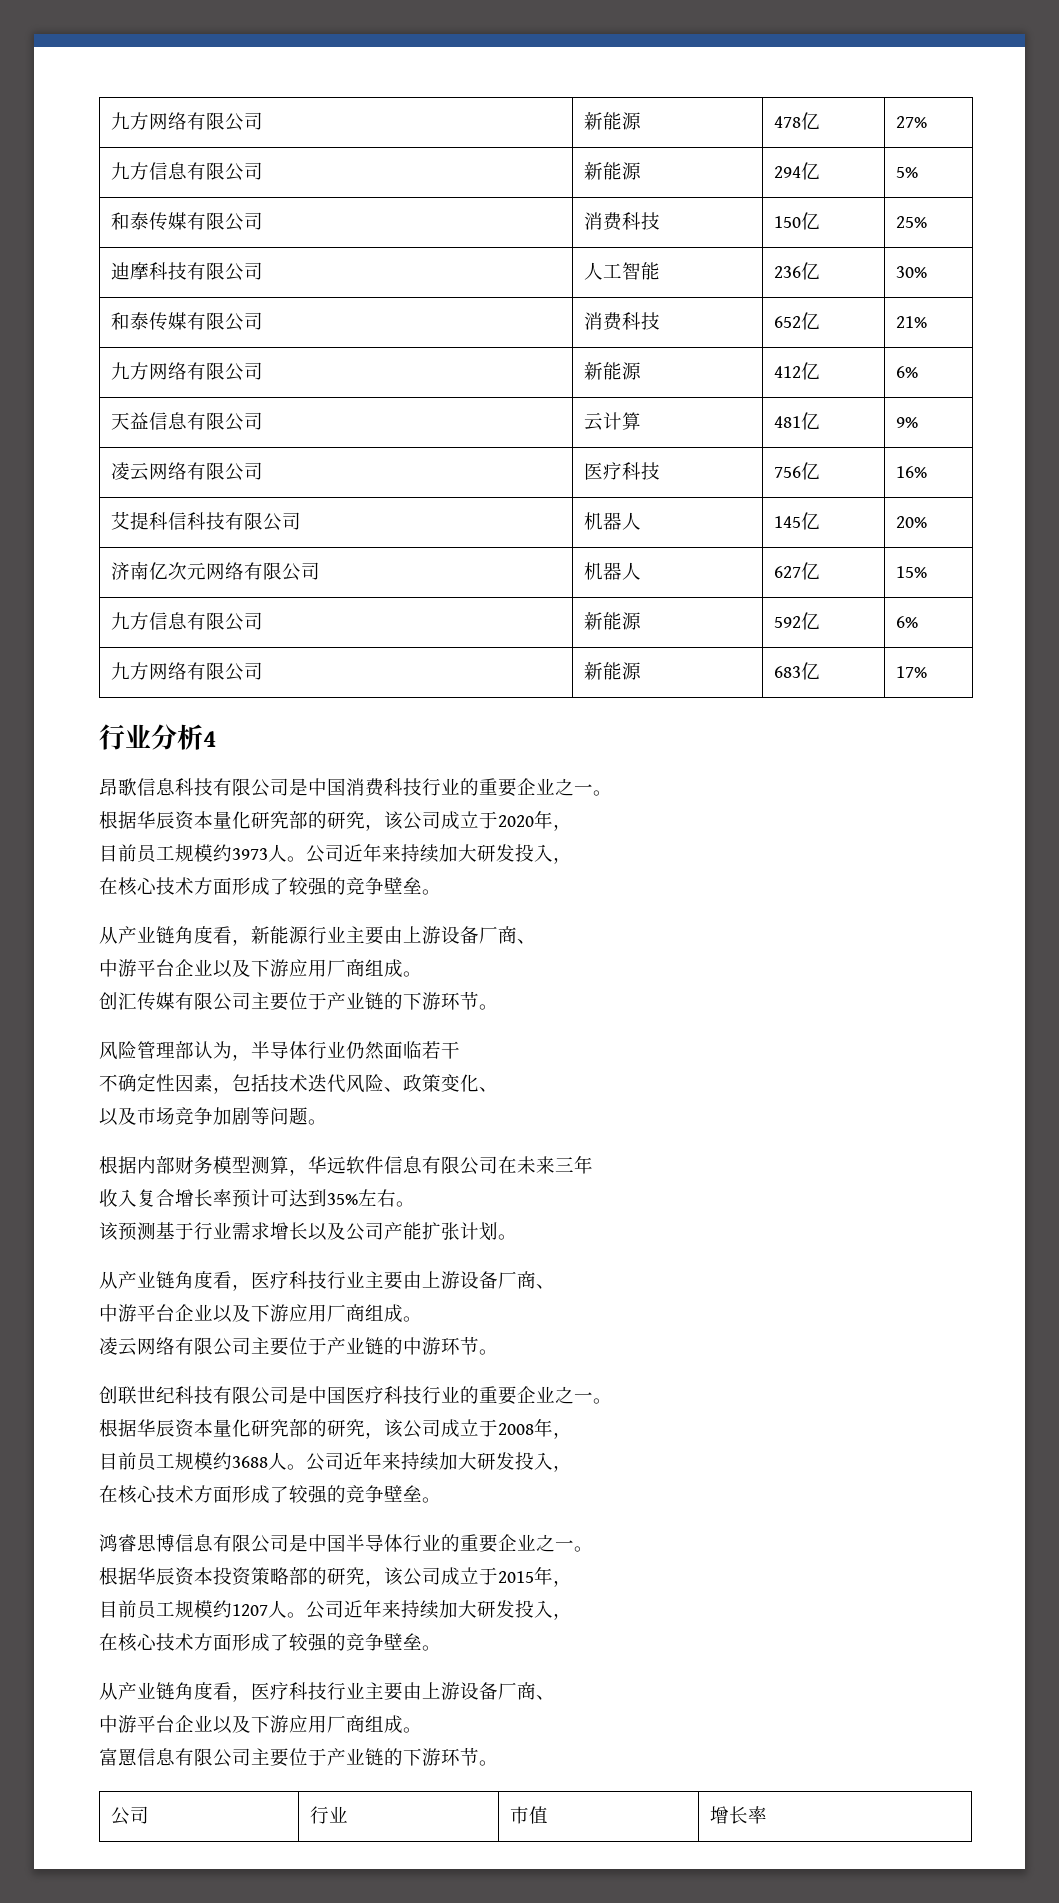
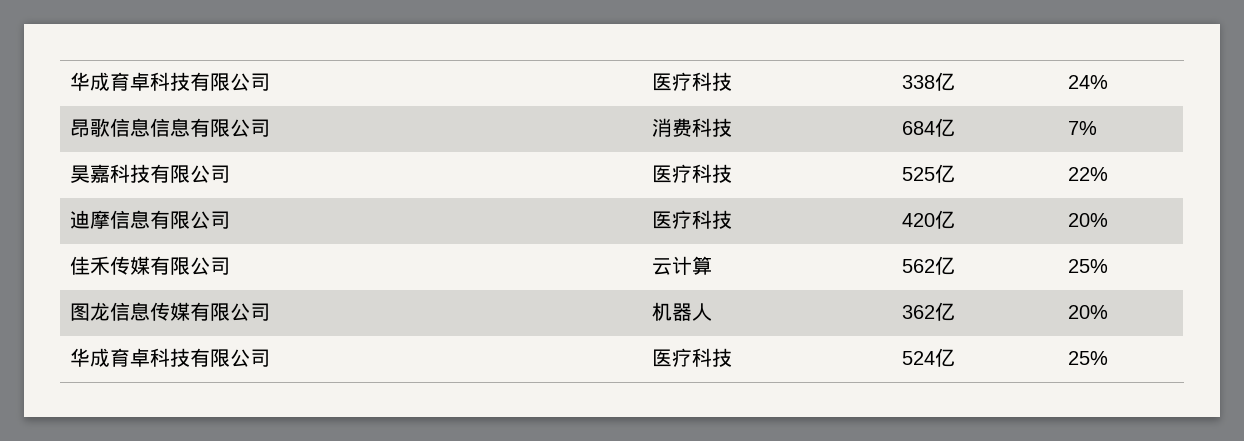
[110,112,263,131] [583,112,641,130] [773,112,820,130] [895,116,927,128] [110,162,263,181] [583,162,641,180] [773,162,820,180] [895,167,918,178] [110,212,263,231] [583,212,660,231] [773,212,820,230] [895,216,927,228] [110,262,263,281] [583,262,660,280] [773,262,820,280] [895,266,927,278] [110,312,263,331] [583,312,660,331] [773,312,820,330] [895,316,927,328] [110,362,263,381] [583,362,641,380] [773,362,820,380] [895,366,918,378] [110,412,263,431] [583,412,641,431] [773,412,820,430] [895,417,918,428] [110,462,263,481] [583,462,660,480] [773,462,820,480] [895,466,927,478] [110,511,301,531] [583,512,641,530] [773,512,820,530] [895,516,927,528] [110,561,320,581] [583,562,641,580] [773,562,820,580] [895,566,927,578] [110,612,263,631] [583,612,641,630] [773,612,820,630] [895,616,918,628] [110,662,263,681] [583,662,641,680] [773,662,820,680] [895,666,927,678] [99,724,216,750] [99,778,612,797] [99,810,572,831] [99,843,572,864] [99,877,441,896] [99,926,536,946] [99,959,422,978] [99,991,498,1011] [99,1041,460,1061] [99,1073,498,1094] [99,1107,327,1126] [99,1155,593,1176] [99,1189,415,1208] [99,1222,517,1241] [99,1271,555,1291] [99,1304,422,1323] [99,1336,498,1356] [99,1386,612,1405] [99,1418,572,1439] [99,1451,572,1472] [99,1485,441,1504] [99,1534,593,1553] [99,1566,572,1587] [99,1599,572,1620] [99,1633,441,1652] [99,1682,555,1702] [99,1715,422,1734] [99,1747,498,1767] [110,1806,149,1825] [309,1806,348,1824] [509,1806,548,1824] [709,1806,767,1824] 九方网络有限公司 | 新能源 | 478亿 | 27% // 九方信息有限公司 | 新能源 | 294亿 | 5% // 和泰传媒有限公司 | 消费科技 | 150亿 | 25% // 迪摩科技有限公司 | 人工智能 | 236亿 | 30% // 和泰传媒有限公司 | 消费科技 | 652亿 | 21% // 九方网络有限公司 | 新能源 | 412亿 | 6% // 天益信息有限公司 | 云计算 | 481亿 | 9% // 凌云网络有限公司 | 医疗科技 | 756亿 | 16% // 艾提科信科技有限公司 | 机器人 | 145亿 | 20% // 济南亿次元网络有限公司 | 机器人 | 627亿 | 15% // 九方信息有限公司 | 新能源 | 592亿 | 6% // 九方网络有限公司 | 新能源 | 683亿 | 17% // 行业分析4 // 昂歌信息科技有限公司是中国消费科技行业的重要企业之一。 // 根据华辰资本量化研究部的研究，该公司成立于2020年， // 目前员工规模约3973人。公司近年来持续加大研发投入， // 在核心技术方面形成了较强的竞争壁垒。 // 从产业链角度看，新能源行业主要由上游设备厂商、 // 中游平台企业以及下游应用厂商组成。 // 创汇传媒有限公司主要位于产业链的下游环节。 // 风险管理部认为，半导体行业仍然面临若干 // 不确定性因素，包括技术迭代风险、政策变化、 // 以及市场竞争加剧等问题。 // 根据内部财务模型测算，华远软件信息有限公司在未来三年 // 收入复合增长率预计可达到35%左右。 // 该预测基于行业需求增长以及公司产能扩张计划。 // 从产业链角度看，医疗科技行业主要由上游设备厂商、 // 中游平台企业以及下游应用厂商组成。 // 凌云网络有限公司主要位于产业链的中游环节。 // 创联世纪科技有限公司是中国医疗科技行业的重要企业之一。 // 根据华辰资本量化研究部的研究，该公司成立于2008年， // 目前员工规模约3688人。公司近年来持续加大研发投入， // 在核心技术方面形成了较强的竞争壁垒。 // 鸿睿思博信息有限公司是中国半导体行业的重要企业之一。 // 根据华辰资本投资策略部的研究，该公司成立于2015年， // 目前员工规模约1207人。公司近年来持续加大研发投入， // 在核心技术方面形成了较强的竞争壁垒。 // 从产业链角度看，医疗科技行业主要由上游设备厂商、 // 中游平台企业以及下游应用厂商组成。 // 富罳信息有限公司主要位于产业链的下游环节。 // 公司 | 行业 | 市值 | 增长率 -> [69,72,270,91] [651,72,732,91] [901,72,955,91] [1067,75,1108,89] [69,118,270,137] [651,118,732,137] [901,118,955,137] [1067,121,1097,135] [69,164,230,183] [651,164,732,183] [901,164,955,183] [1067,167,1108,181] [69,210,230,229] [651,210,732,229] [901,210,955,229] [1067,213,1108,227] [69,256,230,275] [651,256,712,275] [901,256,955,275] [1067,259,1108,273] [69,302,270,321] [651,302,712,321] [901,302,955,321] [1067,305,1108,319] [69,348,270,367] [651,348,732,367] [901,348,955,367] [1067,351,1108,365] 华成育卓科技有限公司 | 医疗科技 | 338亿 | 24% // 昂歌信息信息有限公司 | 消费科技 | 684亿 | 7% // 昊嘉科技有限公司 | 医疗科技 | 525亿 | 22% // 迪摩信息有限公司 | 医疗科技 | 420亿 | 20% // 佳禾传媒有限公司 | 云计算 | 562亿 | 25% // 图龙信息传媒有限公司 | 机器人 | 362亿 | 20% // 华成育卓科技有限公司 | 医疗科技 | 524亿 | 25%

